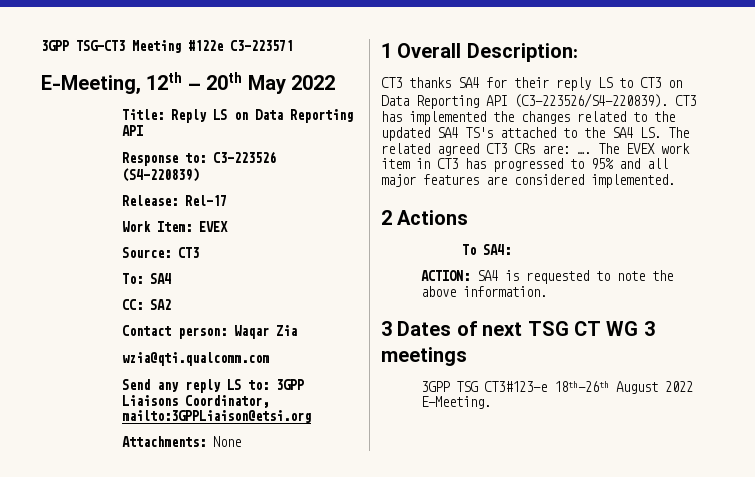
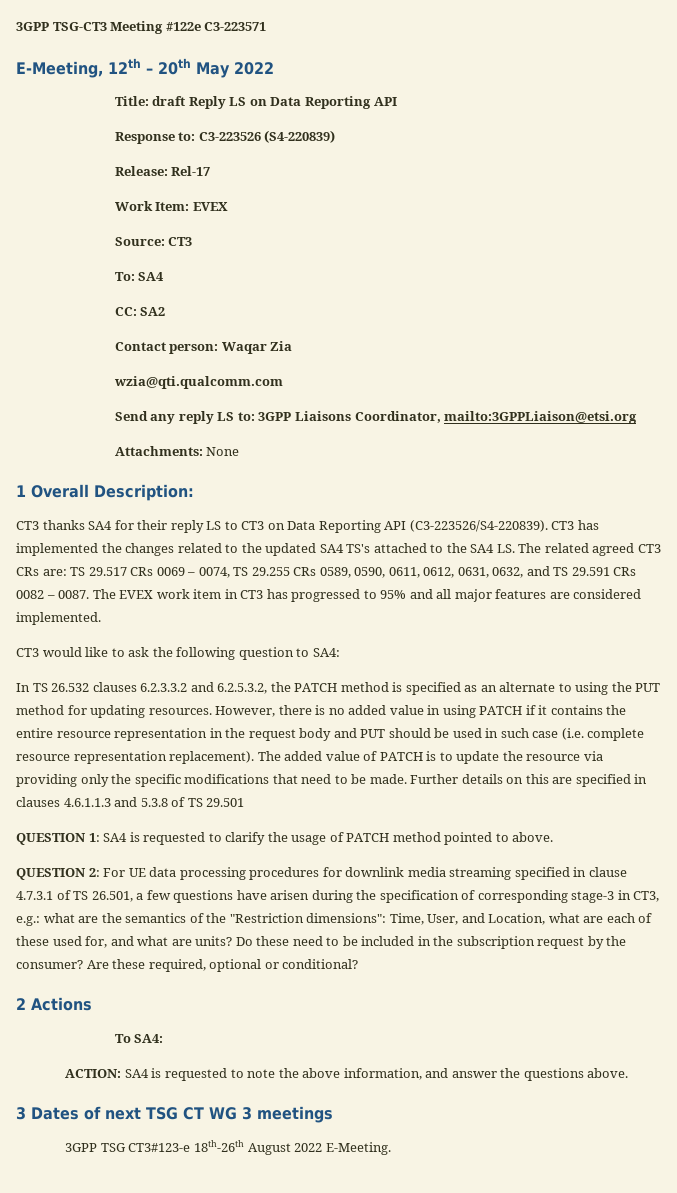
(164, 114) none -> [152,96,186,106] draft
[577,152,591,154] …. -> [70,566,637,578] [16,590,90,599] TS 29.517 CRs 0069 – 0074, TS 29.255 CRs 0589, 0590, 0611, 0612, 0631, 0632, and TS 29.591 CRs 0082 – 0087.
(675, 181) none -> [16,647,340,660] [16,682,661,695] [16,705,627,718] [16,728,645,741] [16,751,603,764] [16,774,648,787] [16,797,245,807] [16,832,554,845] [16,867,627,880] [16,890,660,903] [16,913,653,926] [16,936,627,949] [16,959,359,972] // CT3 would like to ask the following question to SA4: // In TS 26.532 clauses 6.2.3.3.2 and 6.2.5.3.2, the PATCH method is specified as an alternate to using the PUT method for updating resources. However, there is no added value in using PATCH if it contains the entire resource representation in the request body and PUT should be used in such case (i.e. complete resource representation replacement). The added value of PATCH is to update the resource via providing only the specific modifications that need to be made. Further details on this are specified in clauses 4.6.1.1.3 and 5.3.8 of TS 29.501 // QUESTION 1: SA4 is requested to clarify the usage of PATCH method pointed to above. // QUESTION 2: For UE data processing procedures for downlink media streaming specified in clause 4.7.3.1 of TS 26.501, a few questions have arisen during the specification of corresponding stage-3 in CT3, e.g.: what are the semantics of the "Restriction dimensions": Time, User, and Location, what are each of these used for, and what are units? Do these need to be included in the subscription request by the consumer? Are these required, optional or conditional?
[463,286,548,297] information. -> [343,1068,629,1081] information, and answer the questions above.

